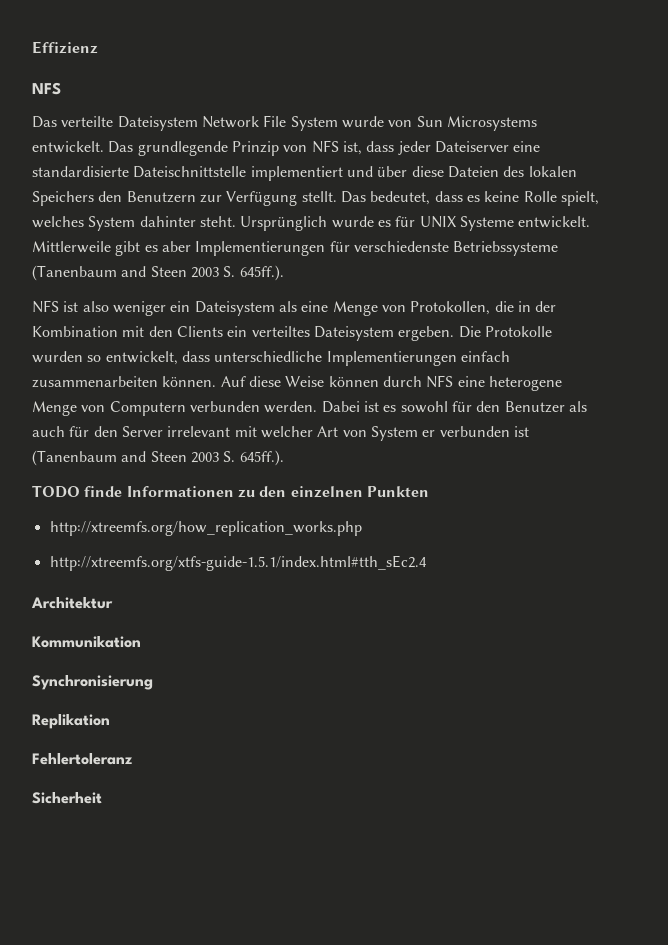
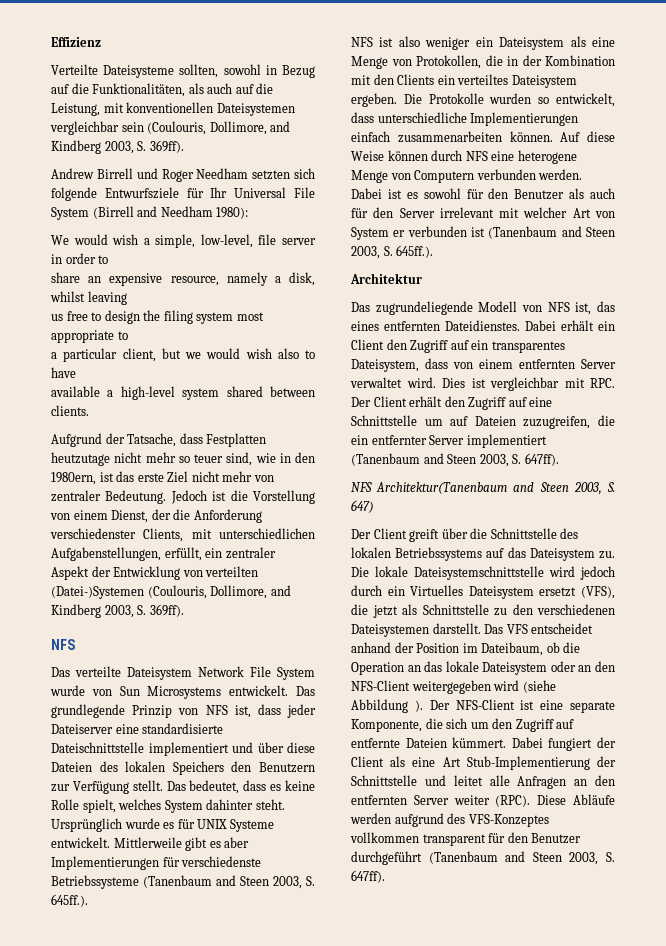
(98, 47) none -> [51,64,315,78] [51,83,274,97] [51,102,295,116] [50,121,291,135] [51,140,184,154] [51,168,315,182] [51,187,315,201] [51,206,249,220] [51,234,316,248] [51,253,109,264] [51,272,315,286] [50,291,127,305] [51,310,264,324] [51,330,128,343] [51,348,315,362] [51,367,76,378] [51,386,315,400] [51,405,89,416] [51,433,267,447] [51,452,315,466] [51,471,274,485] [51,490,315,504] [50,509,262,523] [50,528,315,542] [51,547,276,561] [51,566,259,580] [51,585,291,599] [51,604,184,618] // Verteilte Dateisysteme sollten, sowohl in Bezug auf die Funktionalitäten, als auch auf die Leistung, mit konventionellen Dateisystemen vergleichbar sein (Coulouris, Dollimore, and Kindberg 2003, S. 369ff). // Andrew Birrell und Roger Needham setzten sich folgende Entwurfsziele für Ihr Universal File System (Birrell and Needham 1980): // We would wish a simple, low-level, file server in order to // share an expensive resource, namely a disk, whilst leaving // us free to design the filing system most appropriate to // a particular client, but we would wish also to have // available a high-level system shared between clients. // Aufgrund der Tatsache, dass Festplatten heutzutage nicht mehr so teuer sind, wie in den 1980ern, ist das erste Ziel nicht mehr von zentraler Bedeutung. Jedoch ist die Vorstellung von einem Dienst, der die Anforderung verschiedenster Clients, mit unterschiedlichen Aufgabenstellungen, erfüllt, ein zentraler Aspekt der Entwicklung von verteilten (Datei-)Systemen (Coulouris, Dollimore, and Kindberg 2003, S. 369ff).
[190,267,219,278] 2003 -> [273,876,302,889] 2003,
[190,450,284,466] [32,485,429,498] [49,521,362,536] [49,555,427,571] [31,597,113,609] [32,636,141,648] [32,675,153,690] [32,714,110,729] [32,753,132,765] [32,792,102,804] 2003 S. 645ff.). // TODO finde Informationen zu den einzelnen Punkten // http://xtreemfs.org/how_replication_works.php // http://xtreemfs.org/xtfs-guide-1.5.1/index.html#tth_sEc2.4 // Architektur // Kommunikation // Synchronisierung // Replikation // Fehlertoleranz // Sicherheit -> [351,245,434,259] [350,273,422,284] [351,301,615,315] [351,320,615,331] [351,339,565,353] [351,358,616,372] [350,377,615,391] [351,396,553,410] [351,415,615,429] [351,434,547,448] [351,453,559,467] [351,482,615,495] [351,500,374,513] [351,528,579,542] [351,547,615,561] [351,566,615,580] [351,585,615,599] [351,604,615,618] [351,623,594,637] [351,642,581,656] [351,661,615,675] [351,680,556,694] [351,699,615,713] [351,718,575,732] [351,737,616,751] [351,756,616,770] [351,775,615,789] [351,794,615,807] [350,813,549,827] [350,832,582,846] [351,851,615,865] [351,870,385,883] 2003, S. 645ff.). // Architektur // Das zugrundeliegende Modell von NFS ist, das eines entfernten Dateidienstes. Dabei erhält ein Client den Zugriff auf ein transparentes Dateisystem, dass von einem entfernten Server verwaltet wird. Dies ist vergleichbar mit RPC. Der Client erhält den Zugriff auf eine Schnittstelle um auf Dateien zuzugreifen, die ein entfernter Server implementiert (Tanenbaum and Steen 2003, S. 647ff). // NFS Architektur(Tanenbaum and Steen 2003, S. 647) // Der Client greift über die Schnittstelle des lokalen Betriebssystems auf das Dateisystem zu. Die lokale Dateisystemschnittstelle wird jedoch durch ein Virtuelles Dateisystem ersetzt (VFS), die jetzt als Schnittstelle zu den verschiedenen Dateisystemen darstellt. Das VFS entscheidet anhand der Position im Dateibaum, ob die Operation an das lokale Dateisystem oder an den NFS-Client weitergegeben wird (siehe Abbildung ). Der NFS-Client ist eine separate Komponente, die sich um den Zugriff auf entfernte Dateien kümmert. Dabei fungiert der Client als eine Art Stub-Implementierung der Schnittstelle und leitet alle Anfragen an den entfernten Server weiter (RPC). Diese Abläufe werden aufgrund des VFS-Konzeptes vollkommen transparent für den Benutzer durchgeführt (Tanenbaum and Steen 2003, S. 647ff).

